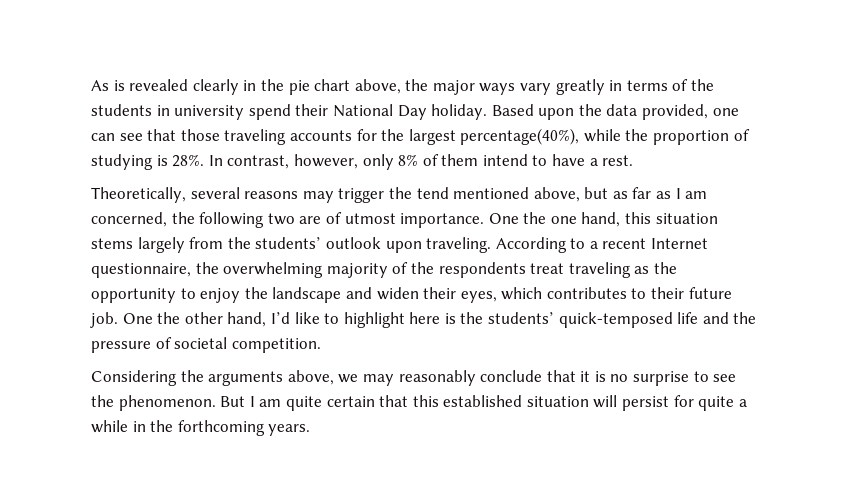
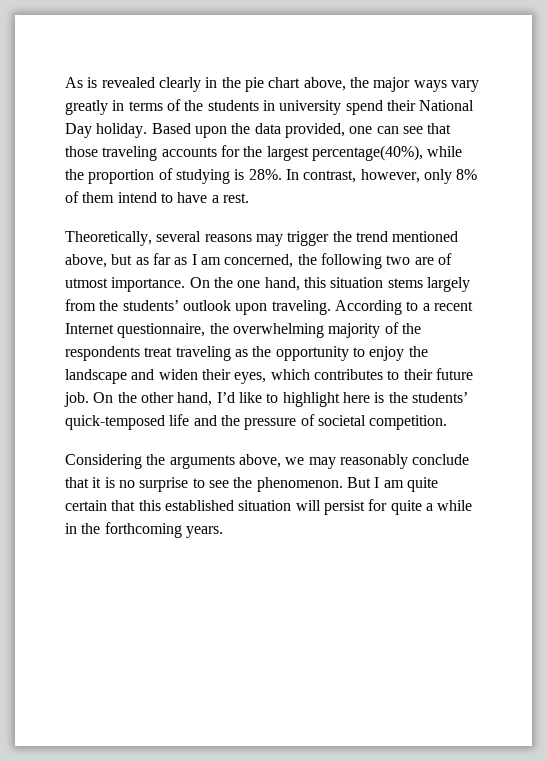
[416,187,449,199] tend -> [355,231,388,242] trend
[488,213,519,224] One -> [189,277,210,288] On
[122,313,153,324] One -> [93,392,114,403] On

